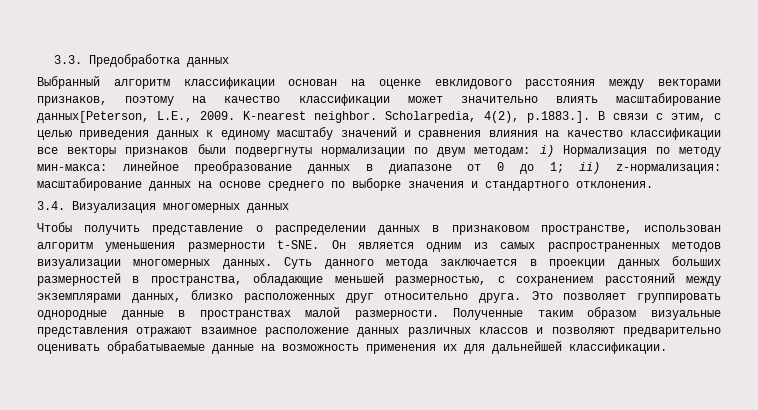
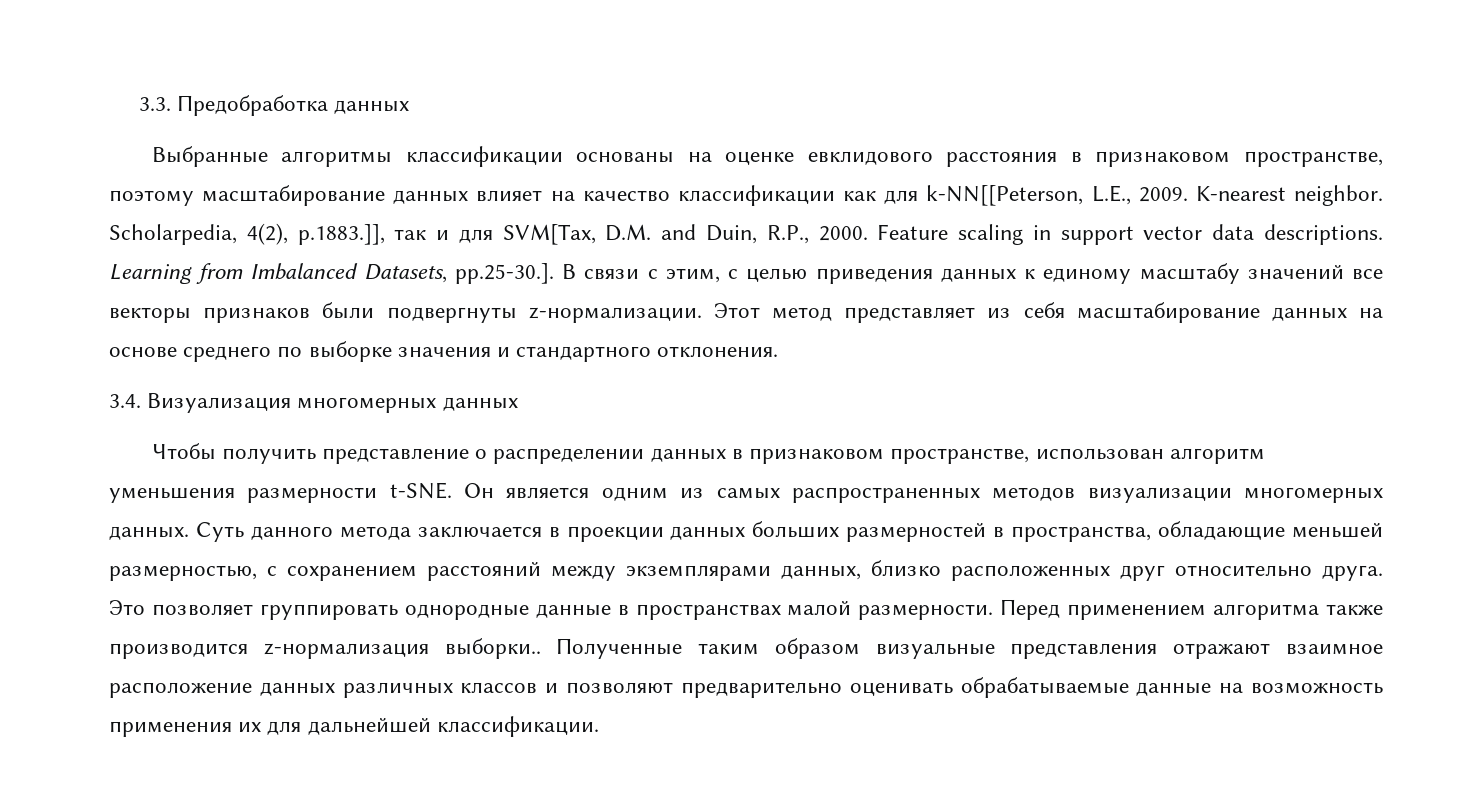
[37,76,721,89] [37,93,721,106] [37,111,149,123] Выбранный алгоритм классификации основан на оценке евклидового расстояния между векторами признаков, поэтому на качество классификации может значительно влиять масштабирование данных[Peterson, -> [151,146,1383,167] [109,185,1084,206] Выбранные алгоритмы классификации основаны на оценке евклидового расстояния в признаковом пространстве, поэтому масштабирование данных влияет на качество классификации как для k-NN[[Peterson,
[527,111,590,123] p.1883.]. -> [297,224,1384,245] [109,263,554,284] p.1883.]], так и для SVM[Tax, D.M. and Duin, R.P., 2000. Feature scaling in support vector data descriptions. Learning from Imbalanced Datasets, pp.25-30.].
[403,128,721,140] и сравнения влияния на качество классификации -> (1344, 271) none
[320,145,721,157] [37,161,722,174] нормализации по двум методам: i) Нормализация по методу мин-макса: линейное преобразование данных в диапазоне от 0 до 1; ii) z-нормализация: -> [528,302,1065,323] z-нормализации. Этот метод представляет из себя
(439, 315) none -> [1000,599,1383,620] [109,638,541,659] Перед применением алгоритма также производится z-нормализация выборки..

